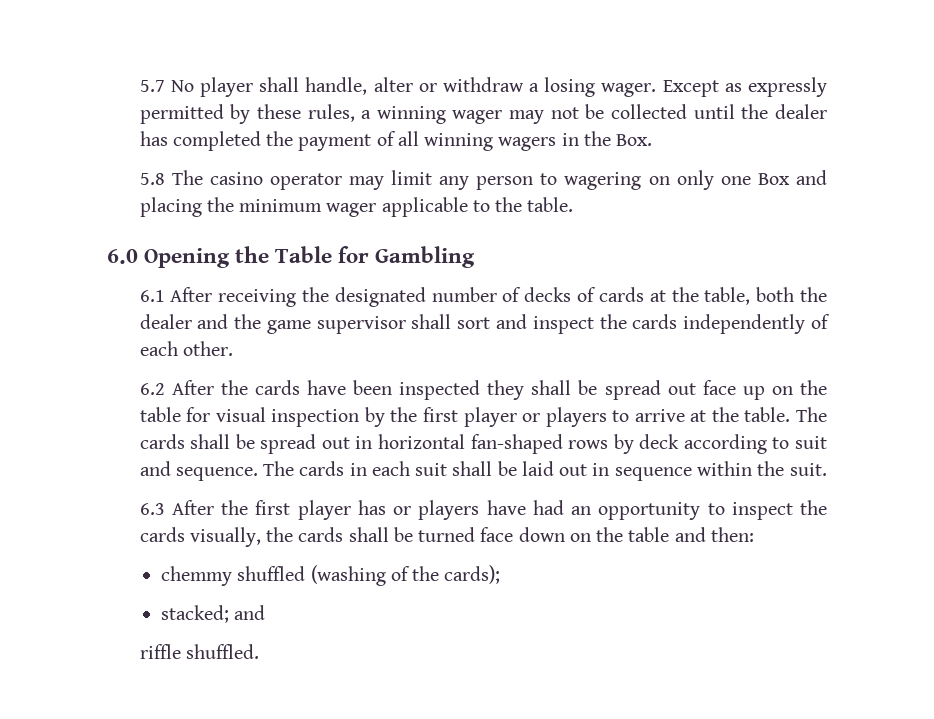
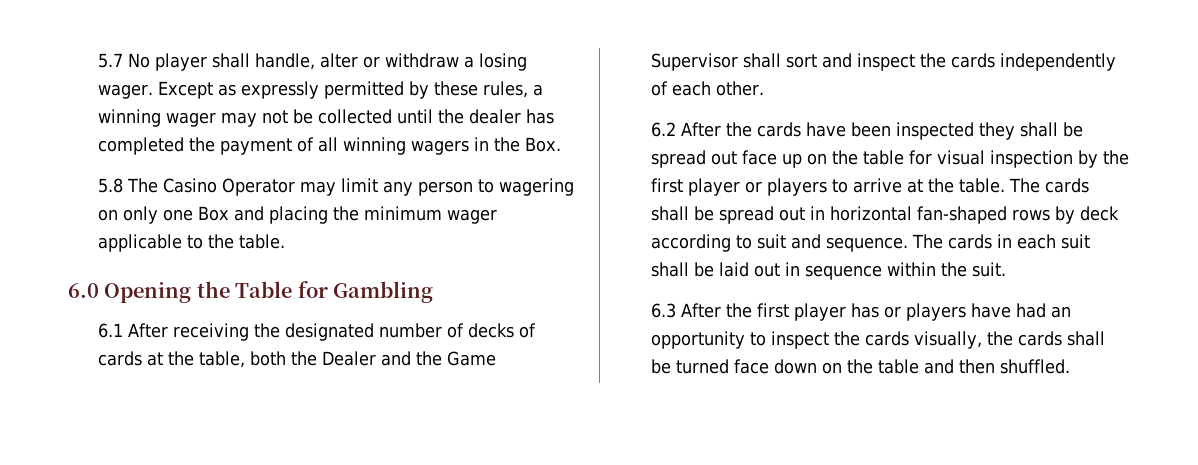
[209,172,342,190] casino operator -> [163,178,296,196] Casino Operator
[139,314,192,329] dealer -> [322,351,377,366] Dealer
[266,316,406,334] game supervisor -> [447,351,497,366] [651,53,739,71] Game Supervisor
[710,527,754,542] [160,565,501,586] [160,605,266,623] [139,644,181,659] then: // chemmy shuffled (washing of the cards); // stacked; and // riffle -> [959,359,996,374] then

